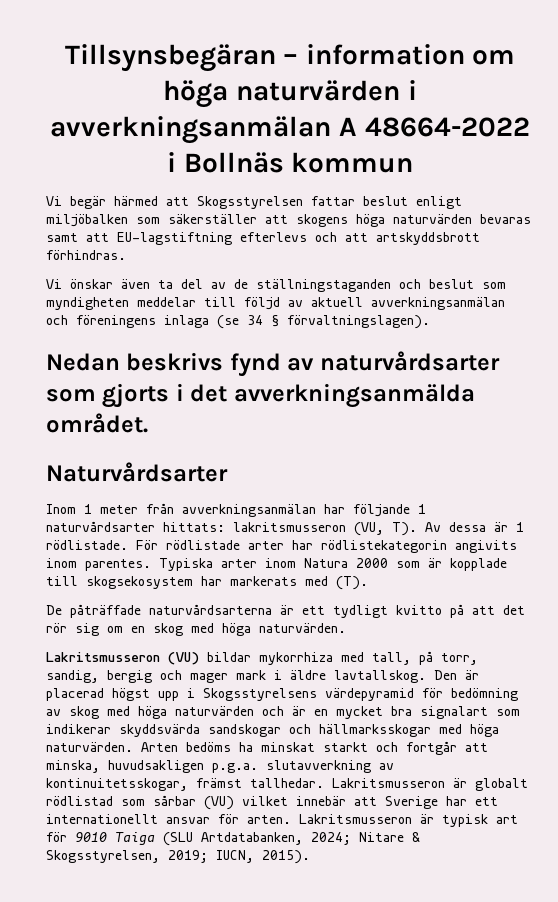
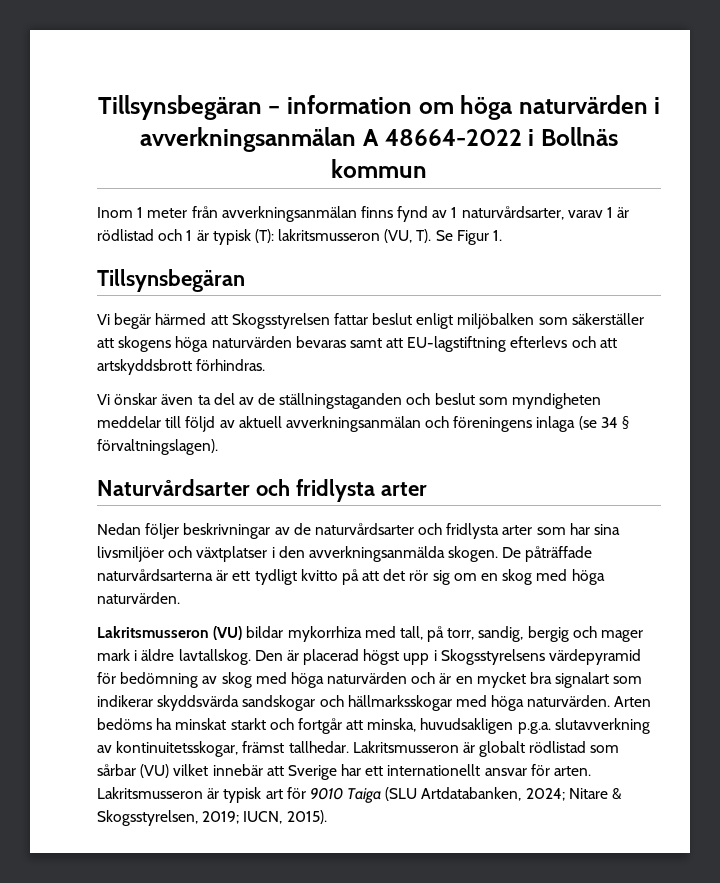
(414, 162) none -> [97,206,630,222] [97,229,503,245] [97,269,245,292] // Inom 1 meter från avverkningsanmälan finns fynd av 1 naturvårdsarter, varav 1 är rödlistad och 1 är typisk (T): lakritsmusseron (VU, T). Se Figur 1. // Tillsynsbegäran
[46,351,500,377] [46,383,475,408] [46,413,148,433] [46,462,228,482] [46,503,426,517] [46,521,524,536] [46,540,517,553] [46,558,507,571] [46,576,368,590] Nedan beskrivs fynd av naturvårdsarter som gjorts i det avverkningsanmälda området. // Naturvårdsarter // Inom 1 meter från avverkningsanmälan har följande 1 naturvårdsarter hittats: lakritsmusseron (VU, T). Av dessa är 1 rödlistade. För rödlistade arter har rödlistekategorin angivits inom parentes. Typiska arter inom Natura 2000 som är kopplade till skogsekosystem har markerats med (T). // -> [97,479,427,502] [97,523,621,539] [97,546,499,562] Naturvårdsarter och fridlysta arter // Nedan följer beskrivningar av de naturvårdsarter och fridlysta arter som har sina livsmiljöer och växtplatser i den avverkningsanmälda skogen.

